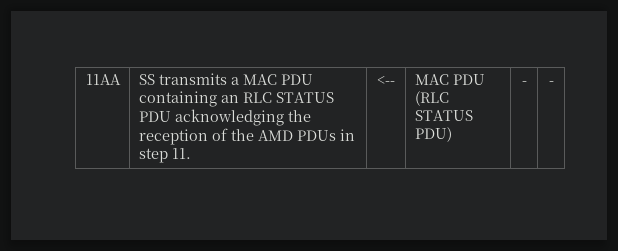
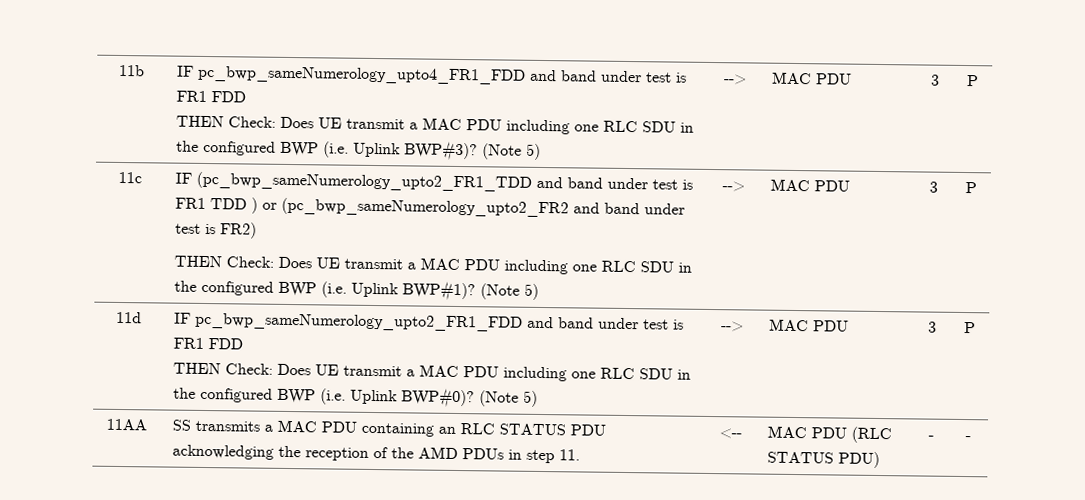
(85, 79) none -> [118,64,145,77] [177,65,688,85] [176,90,247,103] [176,115,695,135] [176,140,542,162] [722,74,747,85] [771,71,853,85] [930,74,940,86] [965,75,979,87] [117,171,142,184] [175,171,694,192] [175,197,686,218] [175,222,258,239] [174,255,693,275] [174,280,540,302] [721,181,745,192] [770,178,851,192] [929,181,938,193] [964,182,977,194] [115,311,142,324] [174,312,685,332] [173,337,244,350] [173,362,692,382] [173,387,539,409] [720,321,744,332] [769,318,850,332] [928,321,937,333] [963,321,976,334] 11b | IF pc_bwp_sameNumerology_upto4_FR1_FDD and band under test is FR1 FDD // THEN Check: Does UE transmit a MAC PDU including one RLC SDU in the configured BWP (i.e. Uplink BWP#3)? (Note 5) | --> | MAC PDU | 3 | P // 11c | IF (pc_bwp_sameNumerology_upto2_FR1_TDD and band under test is FR1 TDD ) or (pc_bwp_sameNumerology_upto2_FR2 and band under test is FR2) // THEN Check: Does UE transmit a MAC PDU including one RLC SDU in the configured BWP (i.e. Uplink BWP#1)? (Note 5) | --> | MAC PDU | 3 | P // 11d | IF pc_bwp_sameNumerology_upto2_FR1_FDD and band under test is FR1 FDD // THEN Check: Does UE transmit a MAC PDU including one RLC SDU in the configured BWP (i.e. Uplink BWP#0)? (Note 5) | --> | MAC PDU | 3 | P //

